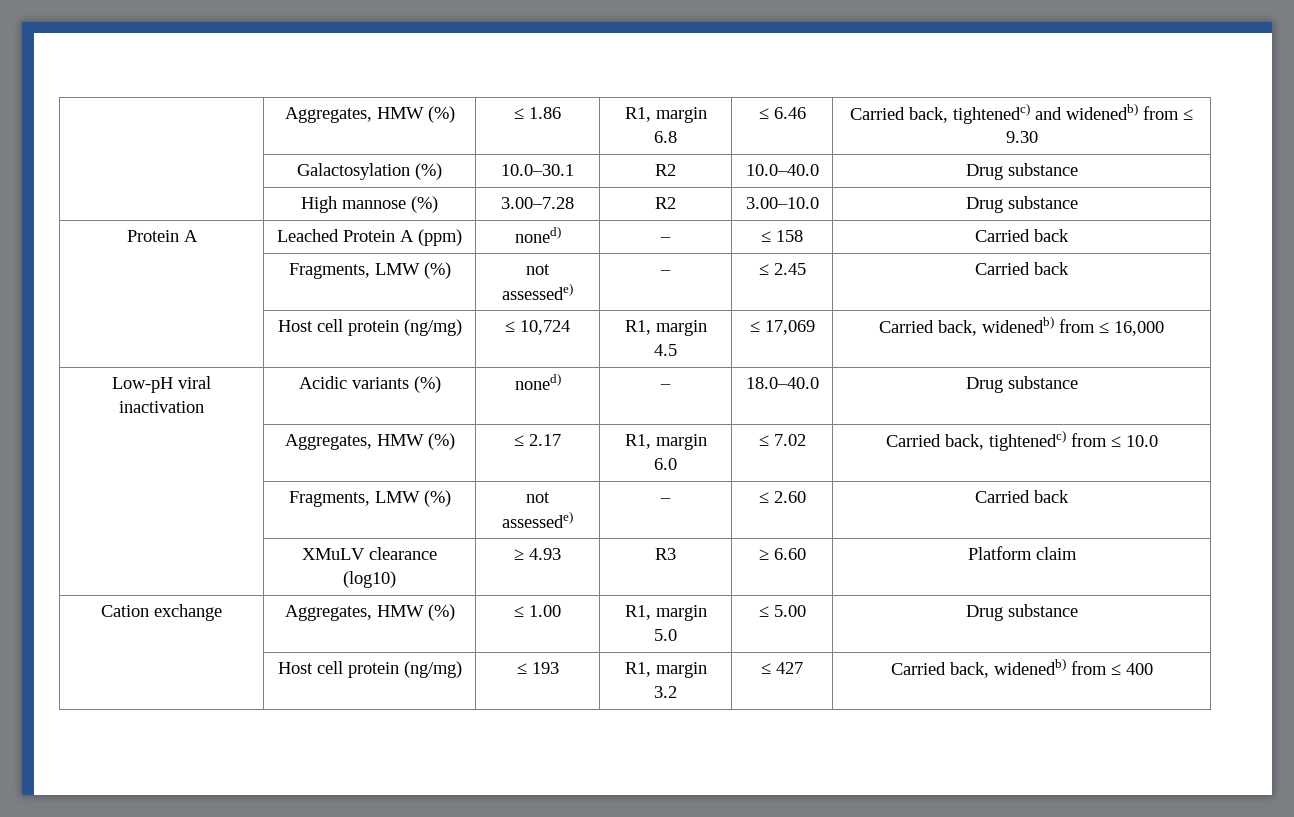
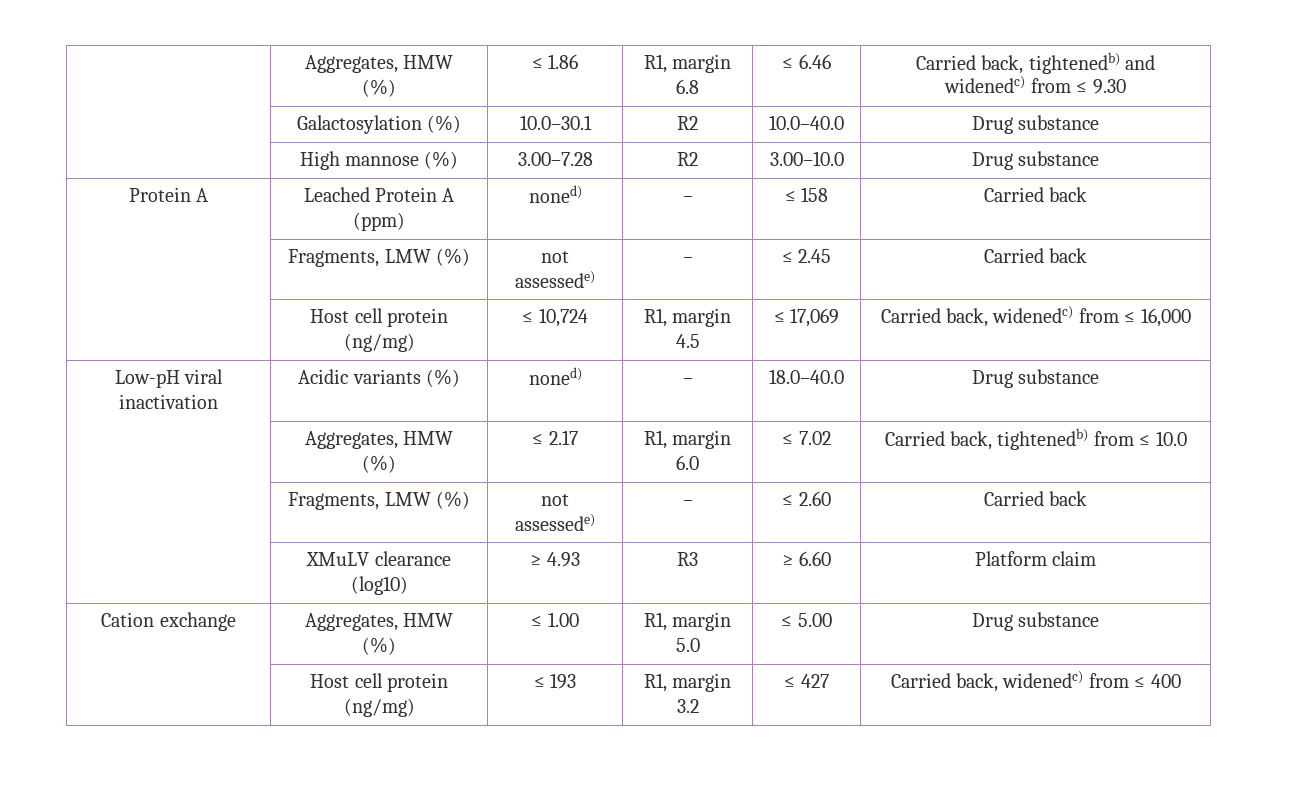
[953,103,1138,124] tightenedc) and widenedb) -> [1028,52,1156,74] [944,76,1026,93] tightenedb) and widenedc)
[982,316,1054,333] widenedb) -> [992,306,1074,323] widenedc)
[988,430,1066,451] tightenedc) -> [997,428,1089,450] tightenedb)
[993,658,1066,675] widenedb) -> [1002,671,1084,688] widenedc)

